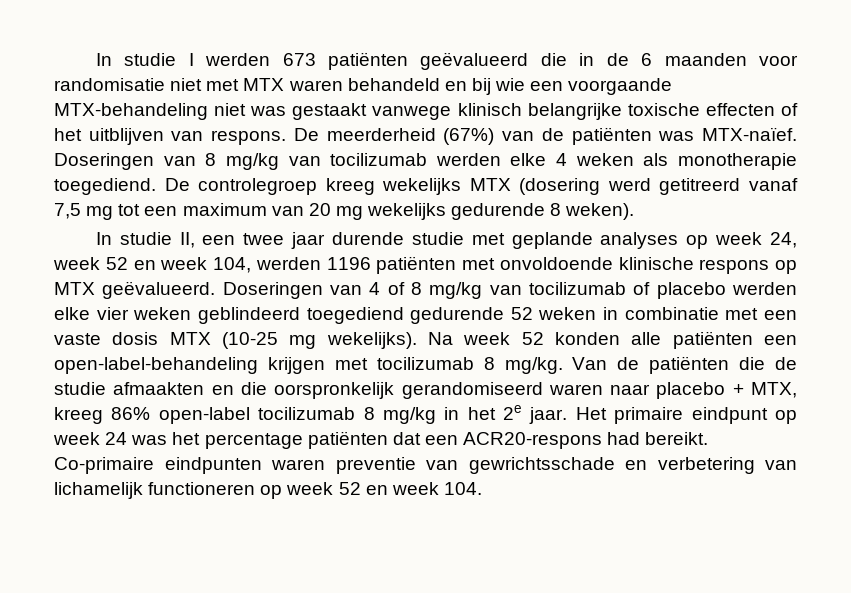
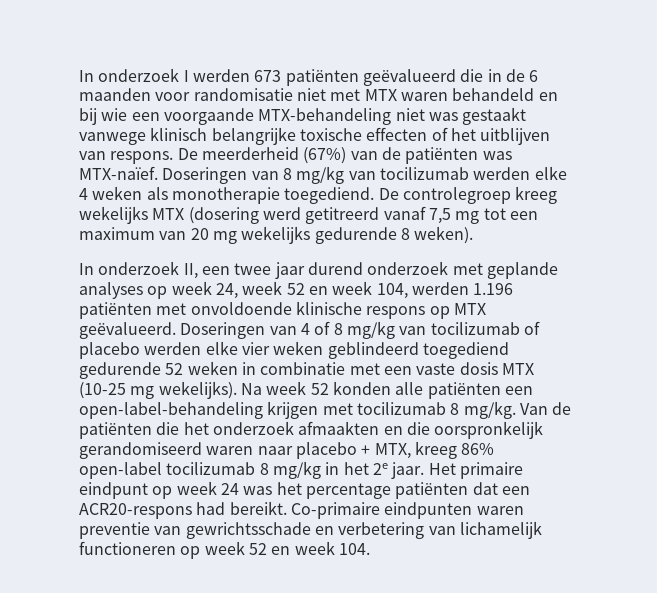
[95,53,177,66] In studie -> [79,68,180,82] In onderzoek
[119,232,172,245] studie -> [98,261,180,275] onderzoek
[331,232,464,245] durende studie -> [307,261,449,275] durend onderzoek
[326,257,371,270] 1196 -> [473,283,514,295] 1.196
[774,357,797,370] [54,382,106,395] de studie -> [183,421,294,435] het onderzoek

